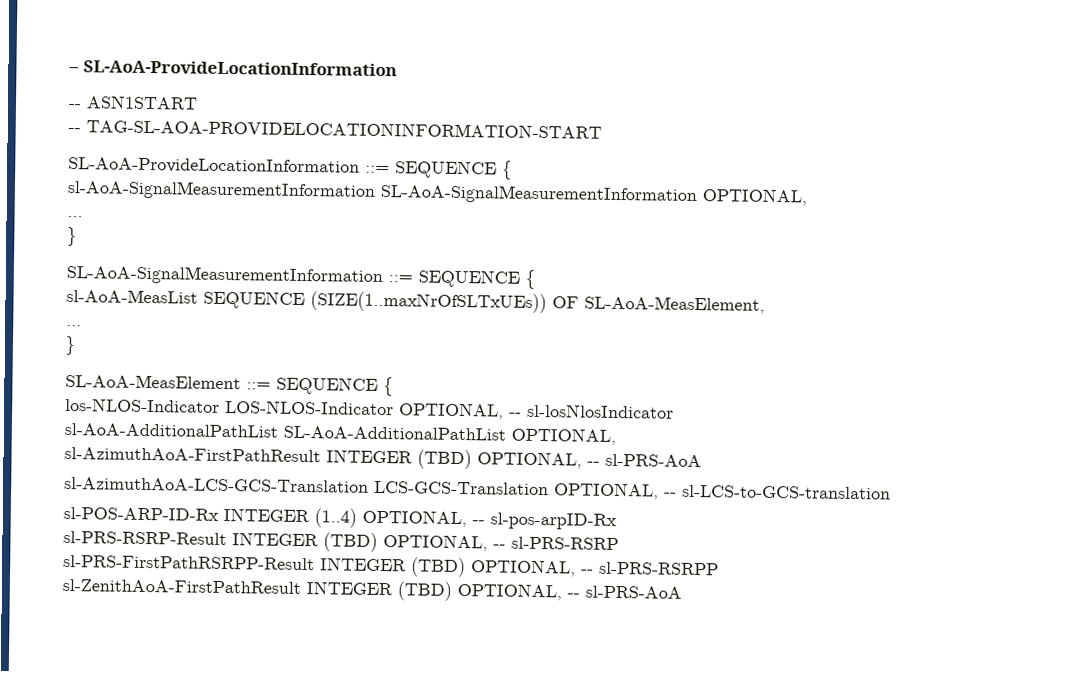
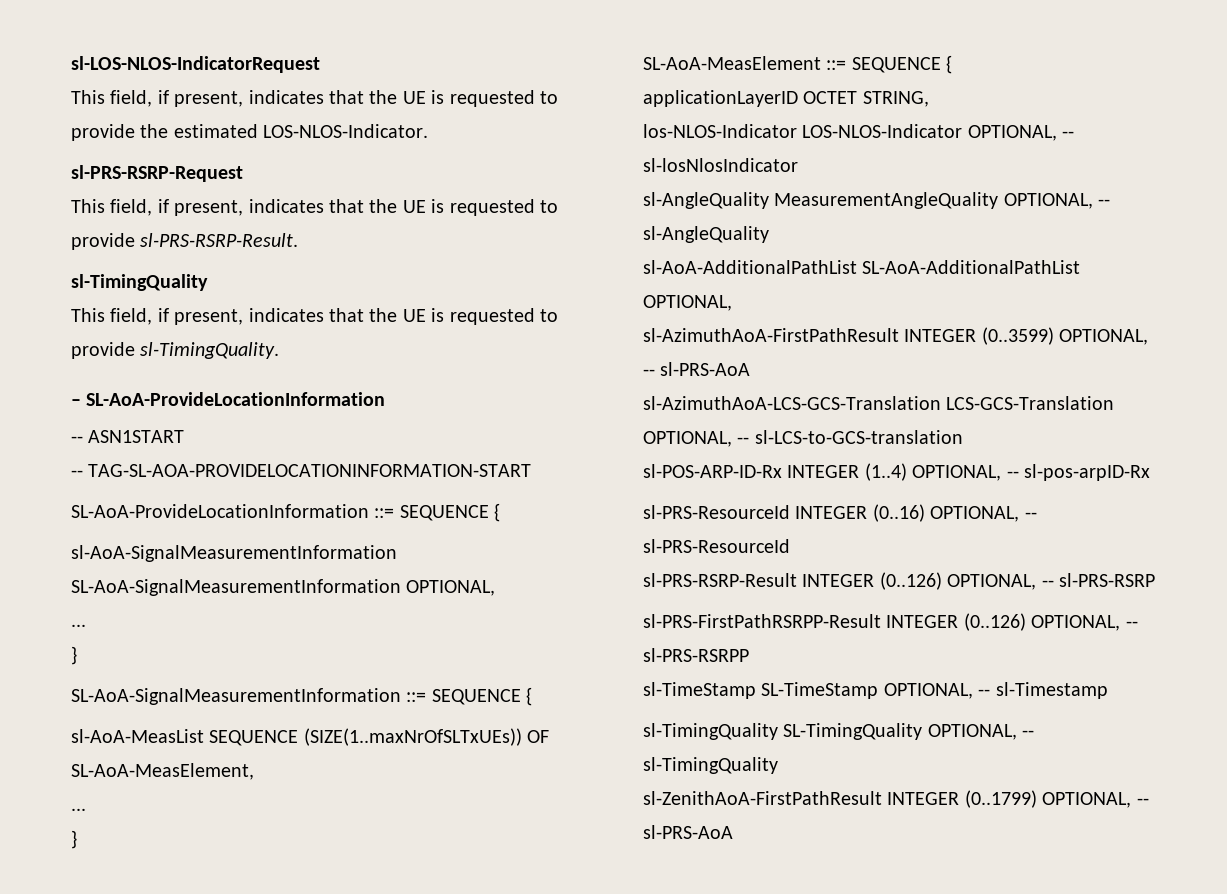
(68, 69) none -> [71,56,320,73] [71,90,558,107] [71,124,429,141] [71,165,243,182] [71,199,558,216] [71,233,299,250] [71,274,208,291] [71,308,558,325] [71,342,280,359] sl-LOS-NLOS-IndicatorRequest // This field, if present, indicates that the UE is requested to provide the estimated LOS-NLOS-Indicator. // sl-PRS-RSRP-Request // This field, if present, indicates that the UE is requested to provide sl-PRS-RSRP-Result. // sl-TimingQuality // This field, if present, indicates that the UE is requested to provide sl-TimingQuality. //
(393, 387) none -> [643,90,929,107] // applicationLayerID OCTET STRING,
(674, 411) none -> [643,192,1111,209] [643,226,769,243] // sl-AngleQuality MeasurementAngleQuality OPTIONAL, -- sl-AngleQuality
[417,449,472,470] (TBD) -> [981,327,1054,345] (0..3599)
(617, 521) none -> [643,504,1037,522] [643,539,790,553] // sl-PRS-ResourceId INTEGER (0..16) OPTIONAL, -- sl-PRS-ResourceId
[323,532,378,552] (TBD) -> [879,572,942,590] (0..126)
[411,557,466,578] (TBD) -> [963,613,1026,631] (0..126)
(719, 568) none -> [643,682,1108,699] [643,723,1035,740] [643,757,778,774] // sl-TimeStamp SL-TimeStamp OPTIONAL, -- sl-Timestamp // sl-TimingQuality SL-TimingQuality OPTIONAL, -- sl-TimingQuality
[397,581,452,601] (TBD) -> [964,790,1037,808] (0..1799)

